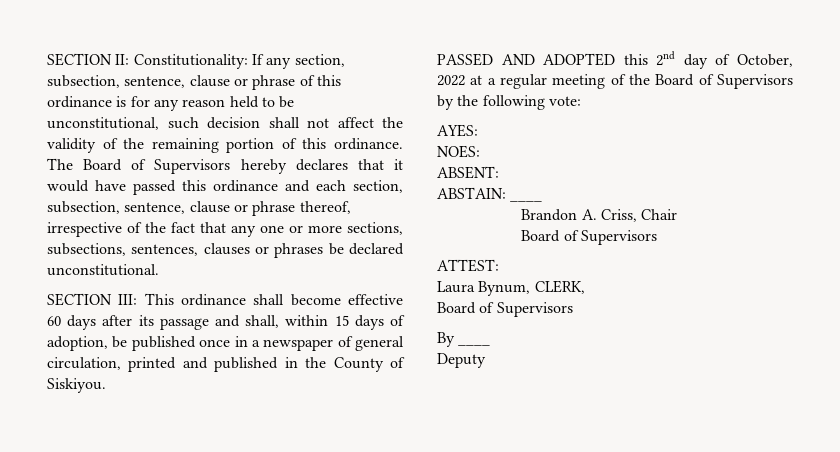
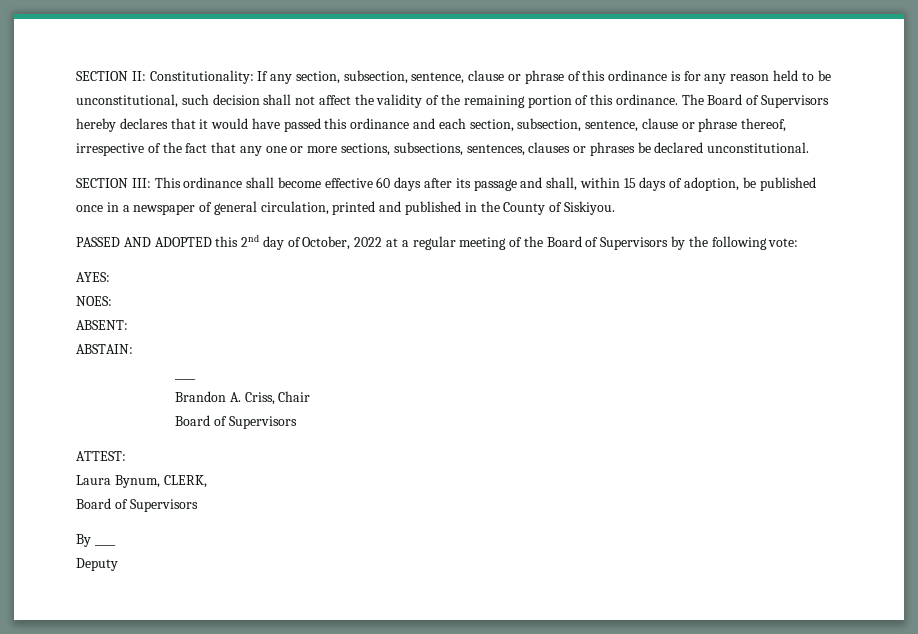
(506, 193) none -> (133, 349) //

